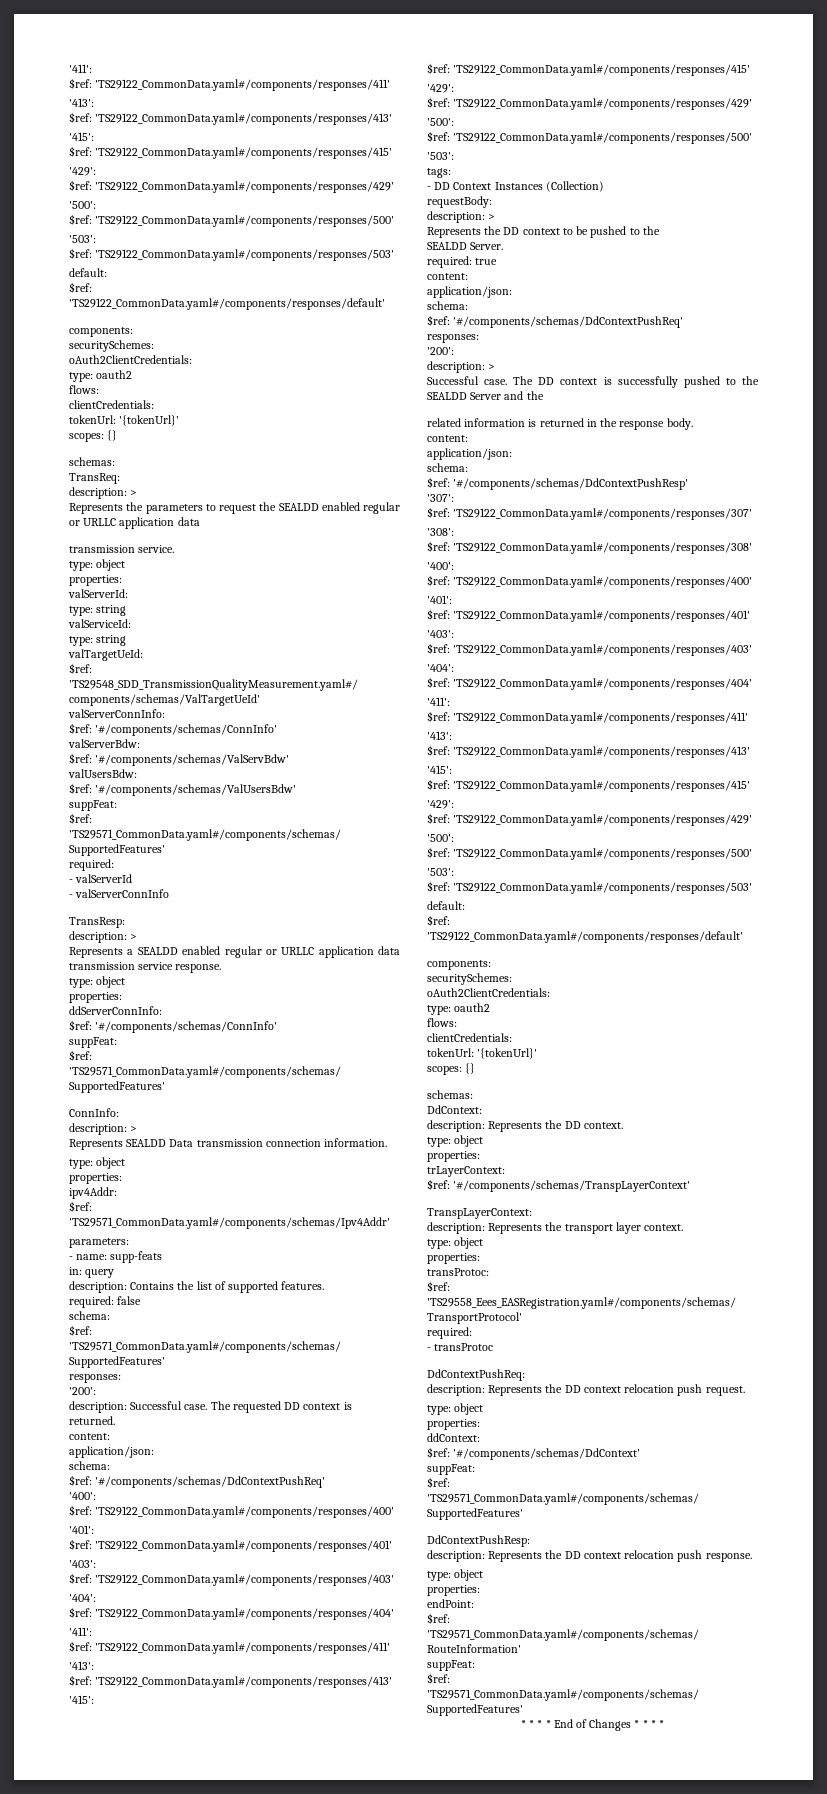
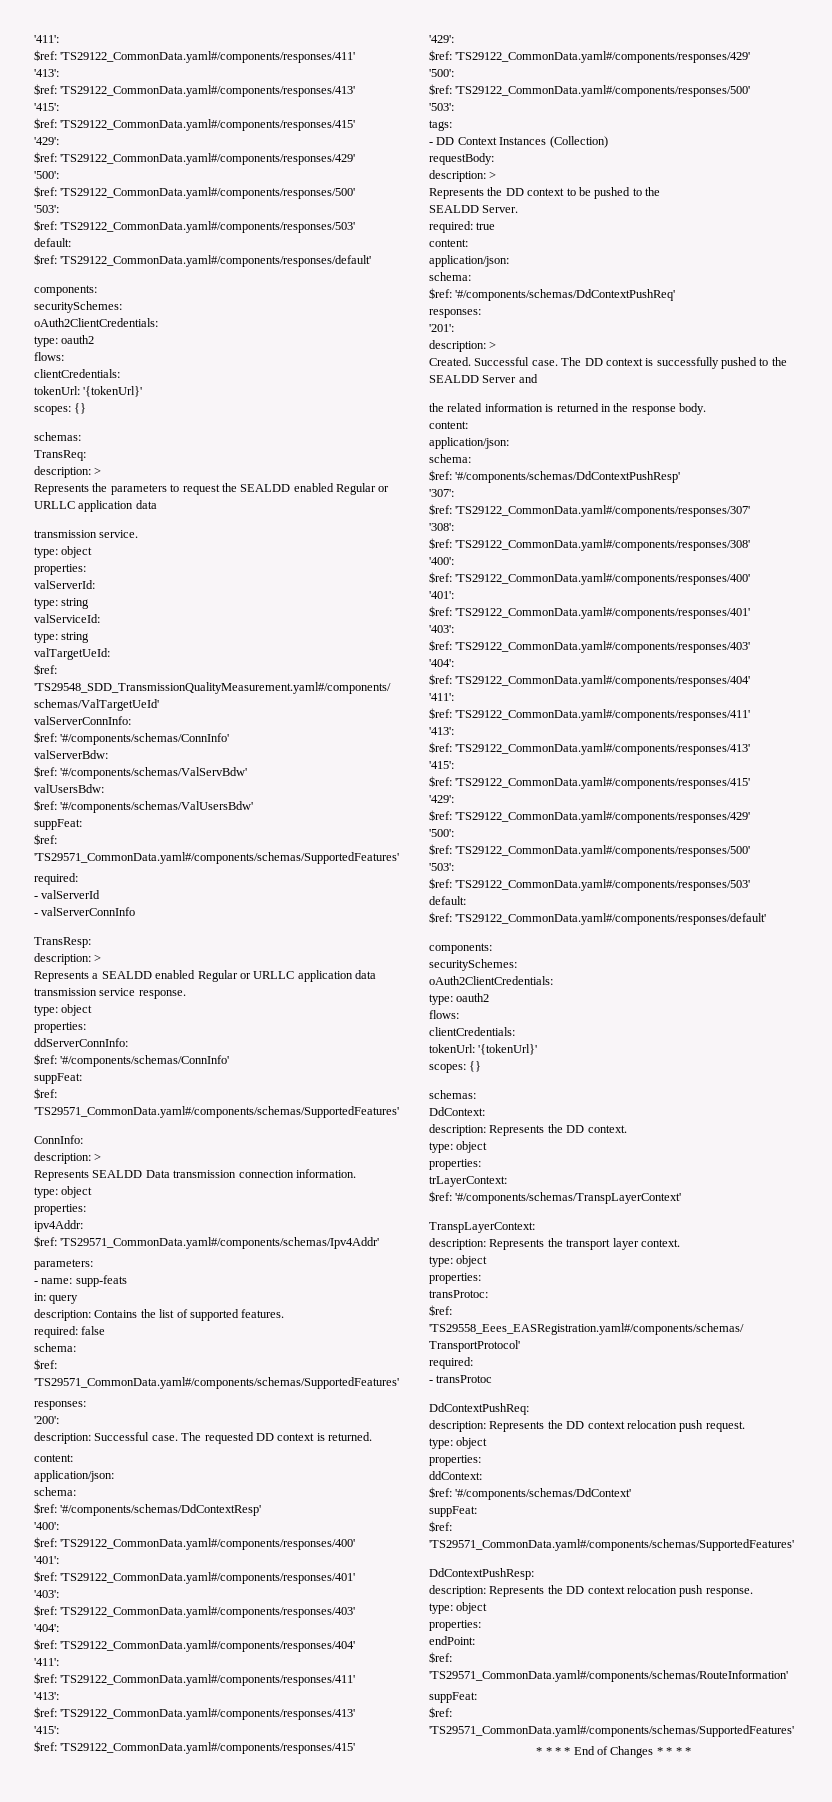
[363,502,400,514] regular -> [336,483,376,495] Regular
[224,946,262,958] regular -> [197,970,238,982] Regular
[95,1476,326,1488] '#/components/schemas/DdContextPushReq' -> [60,1504,262,1516] '#/components/schemas/DdContextResp'
[427,347,454,355] [427,361,496,373] '200': // description: > // -> [429,324,454,332] [429,340,497,352] [429,357,471,366] '201': // description: > // Created.
[526,391,544,400] the // -> [429,403,444,412] // the

